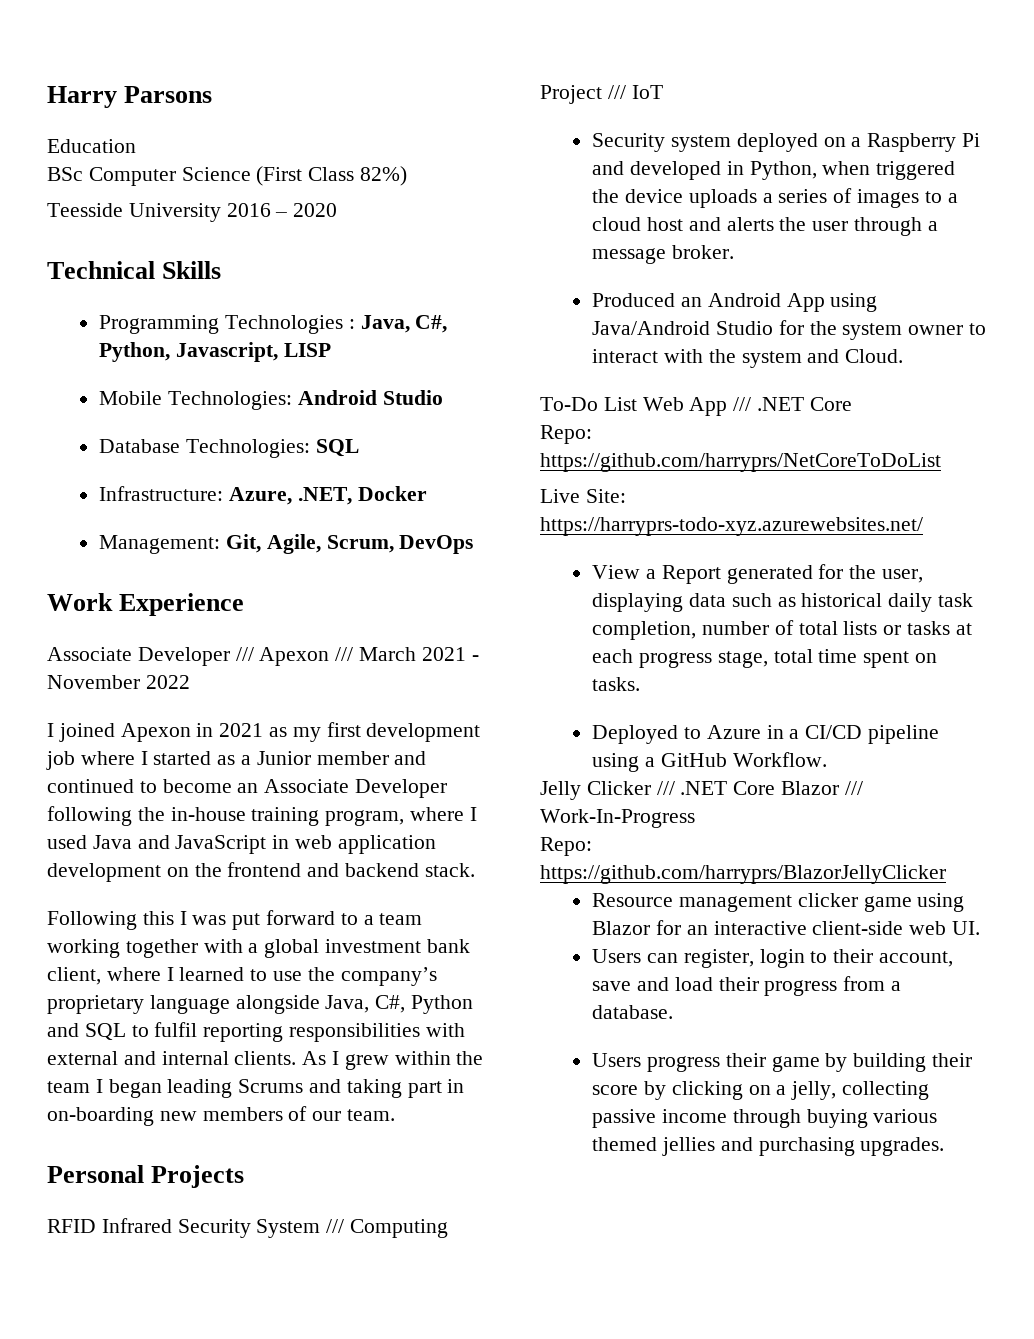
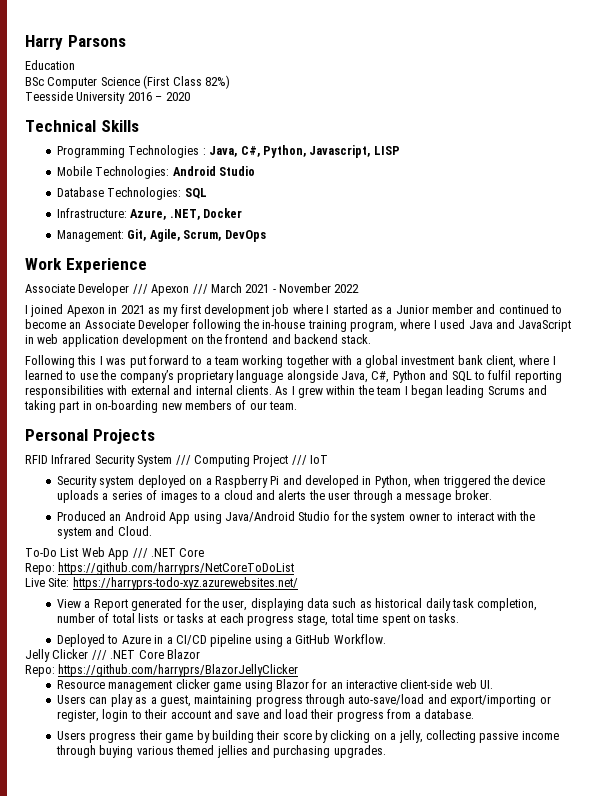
[646,217,683,231] host -> (253, 495) none
[844,781,863,795] [540,809,695,828] /// Work-In-Progress -> (200, 654) none
(678, 958) none -> [110,694,551,707] play as a guest, maintaining progress through auto-save/load and export/importing or
[878,951,953,967] account, -> [170,709,233,719] account and

